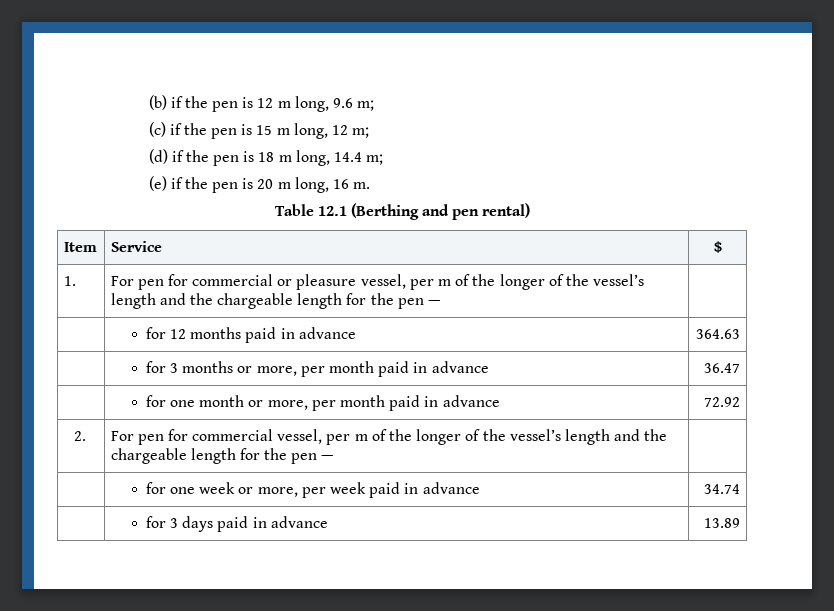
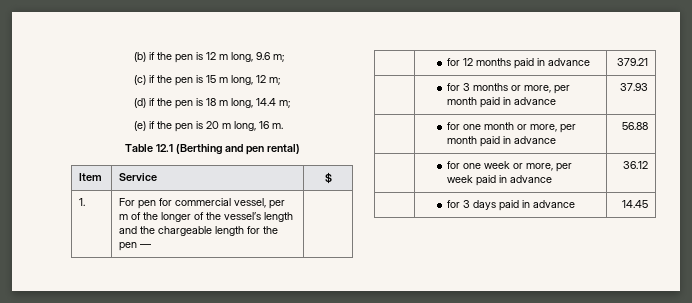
[277,274,357,290] or pleasure -> (232, 202) none
[696,329,741,339] 364.63 -> [616,58,648,66] 379.21
[704,363,741,373] 36.47 -> [619,83,648,91] 37.93
[704,397,741,407] [74,431,87,441] [110,429,668,445] [110,448,334,464] 72.92 // 2. | For pen for commercial vessel, per m of the longer of the vessel’s length and the chargeable length for the pen — | -> [621,122,648,130] 56.88
[704,484,741,494] 34.74 -> [622,161,648,169] 36.12
[704,518,741,528] 13.89 -> [621,200,648,208] 14.45

